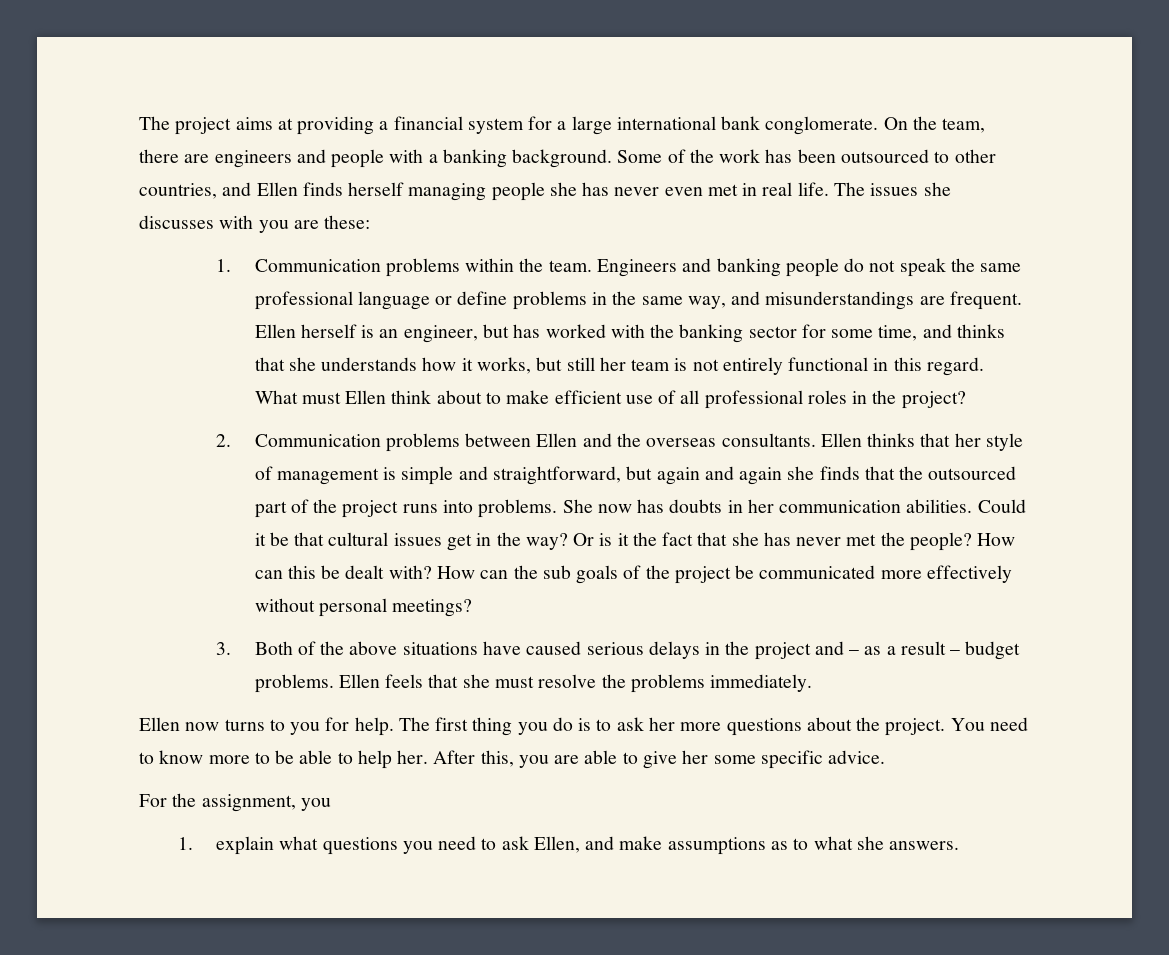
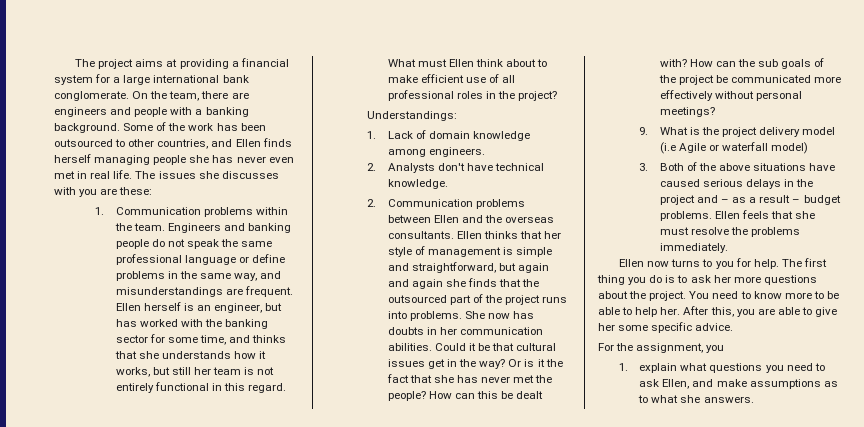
(966, 400) none -> [367,111,458,121] [367,130,531,141] [387,147,485,157] [367,163,545,173] [387,179,448,189] // Understandings: // 1. Lack of domain knowledge among engineers. // 2. Analysts don't have technical knowledge.
(473, 608) none -> [639,127,836,137] [659,142,809,154] // 9. What is the project delivery model (i.e Agile or waterfall model)

